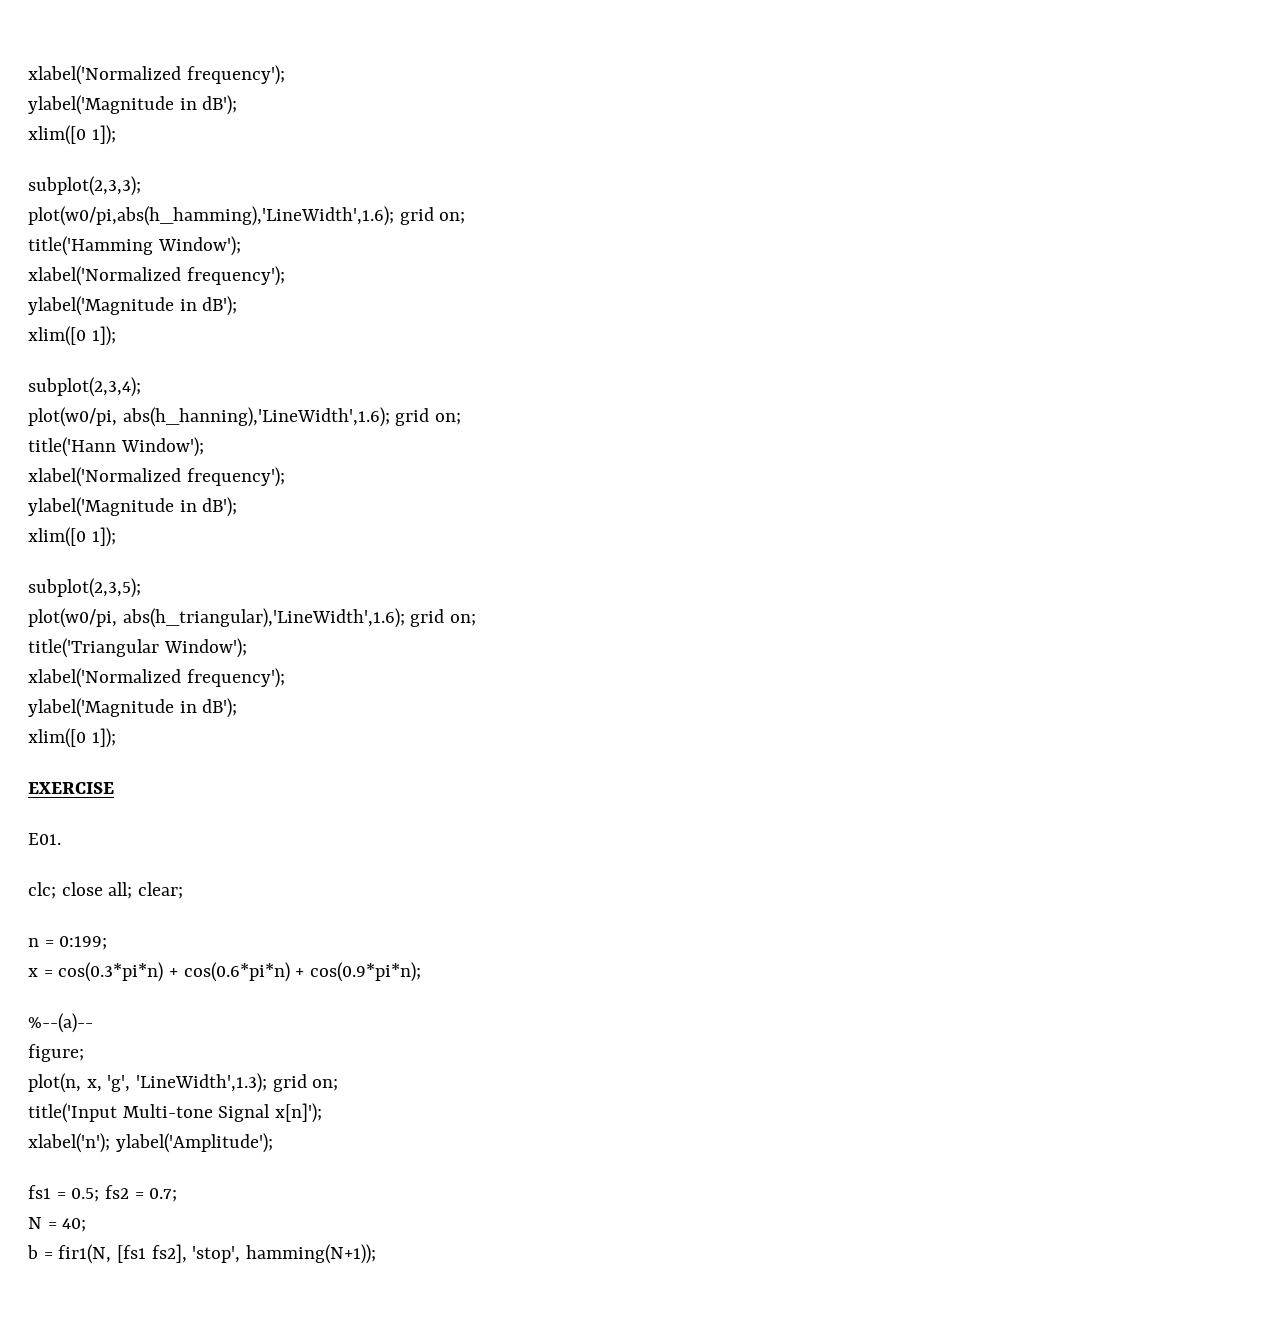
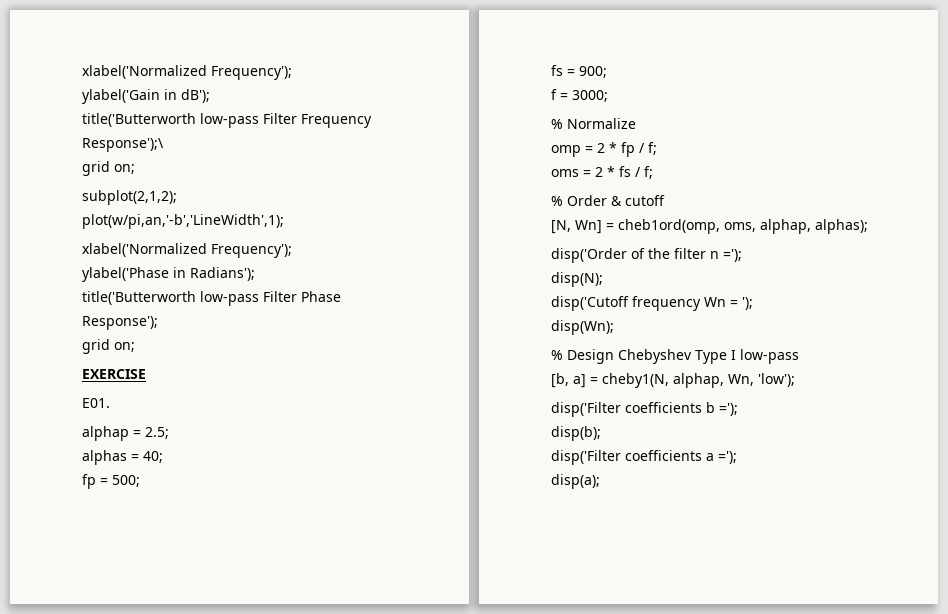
[28,65,285,85] [28,95,238,115] [28,125,116,145] [28,176,141,196] [28,206,466,226] [28,236,241,256] [28,266,285,286] [28,296,238,316] [28,326,116,346] [28,377,141,397] [28,407,462,427] [28,437,204,457] [28,467,285,487] [28,497,238,517] [28,527,116,547] [28,578,141,598] [28,608,477,628] [28,638,247,658] [28,668,285,688] [28,698,238,718] [28,728,116,748] [28,782,114,794] [28,833,61,845] [28,882,184,899] [28,936,108,950] [28,962,422,982] [28,1013,93,1033] [28,1044,84,1062] [28,1073,339,1093] [28,1103,323,1123] [28,1133,273,1153] [28,1185,178,1202] [28,1217,87,1232] [27,1244,377,1264] xlabel('Normalized frequency'); // ylabel('Magnitude in dB'); // xlim([0 1]); // subplot(2,3,3); // plot(w0/pi,abs(h_hamming),'LineWidth',1.6); grid on; // title('Hamming Window'); // xlabel('Normalized frequency'); // ylabel('Magnitude in dB'); // xlim([0 1]); // subplot(2,3,4); // plot(w0/pi, abs(h_hanning),'LineWidth',1.6); grid on; // title('Hann Window'); // xlabel('Normalized frequency'); // ylabel('Magnitude in dB'); // xlim([0 1]); // subplot(2,3,5); // plot(w0/pi, abs(h_triangular),'LineWidth',1.6); grid on; // title('Triangular Window'); // xlabel('Normalized frequency'); // ylabel('Magnitude in dB'); // xlim([0 1]); // EXERCISE // E01. // clc; close all; clear; // n = 0:199; // x = cos(0.3*pi*n) + cos(0.6*pi*n) + cos(0.9*pi*n); // %--(a)-- // figure; // plot(n, x, 'g', 'LineWidth',1.3); grid on; // title('Input Multi-tone Signal x[n]'); // xlabel('n'); ylabel('Amplitude'); // fs1 = 0.5; fs2 = 0.7; // N = 40; // b = fir1(N, [fs1 fs2], 'stop', hamming(N+1)); -> [82,65,292,80] [82,89,210,104] [82,113,372,128] [82,138,164,152] [82,161,135,176] [82,190,177,205] [82,214,284,229] [82,243,292,258] [82,267,255,282] [82,291,341,306] [82,316,158,330] [82,339,135,354] [82,369,146,379] [82,398,110,408] [82,426,169,441] [82,450,163,465] [82,474,140,489] [551,65,607,78] [551,89,608,102] [551,118,636,129] [551,142,657,157] [551,166,653,179] [551,195,665,206] [551,219,868,234] [551,248,742,263] [551,272,603,287] [551,296,753,311] [551,320,614,335] [551,349,799,364] [551,373,795,388] [551,402,738,417] [551,426,601,441] [551,450,737,465] [551,474,600,489] xlabel('Normalized Frequency'); // ylabel('Gain in dB'); // title('Butterworth low-pass Filter Frequency Response');\ // grid on; // subplot(2,1,2); // plot(w/pi,an,'-b','LineWidth',1); // xlabel('Normalized Frequency'); // ylabel('Phase in Radians'); // title('Butterworth low-pass Filter Phase Response'); // grid on; // EXERCISE // E01. // alphap = 2.5; // alphas = 40; // fp = 500; // fs = 900; // f = 3000; // % Normalize // omp = 2 * fp / f; // oms = 2 * fs / f; // % Order & cutoff // [N, Wn] = cheb1ord(omp, oms, alphap, alphas); // disp('Order of the filter n ='); // disp(N); // disp('Cutoff frequency Wn = '); // disp(Wn); // % Design Chebyshev Type I low-pass // [b, a] = cheby1(N, alphap, Wn, 'low'); // disp('Filter coefficients b ='); // disp(b); // disp('Filter coefficients a ='); // disp(a);

